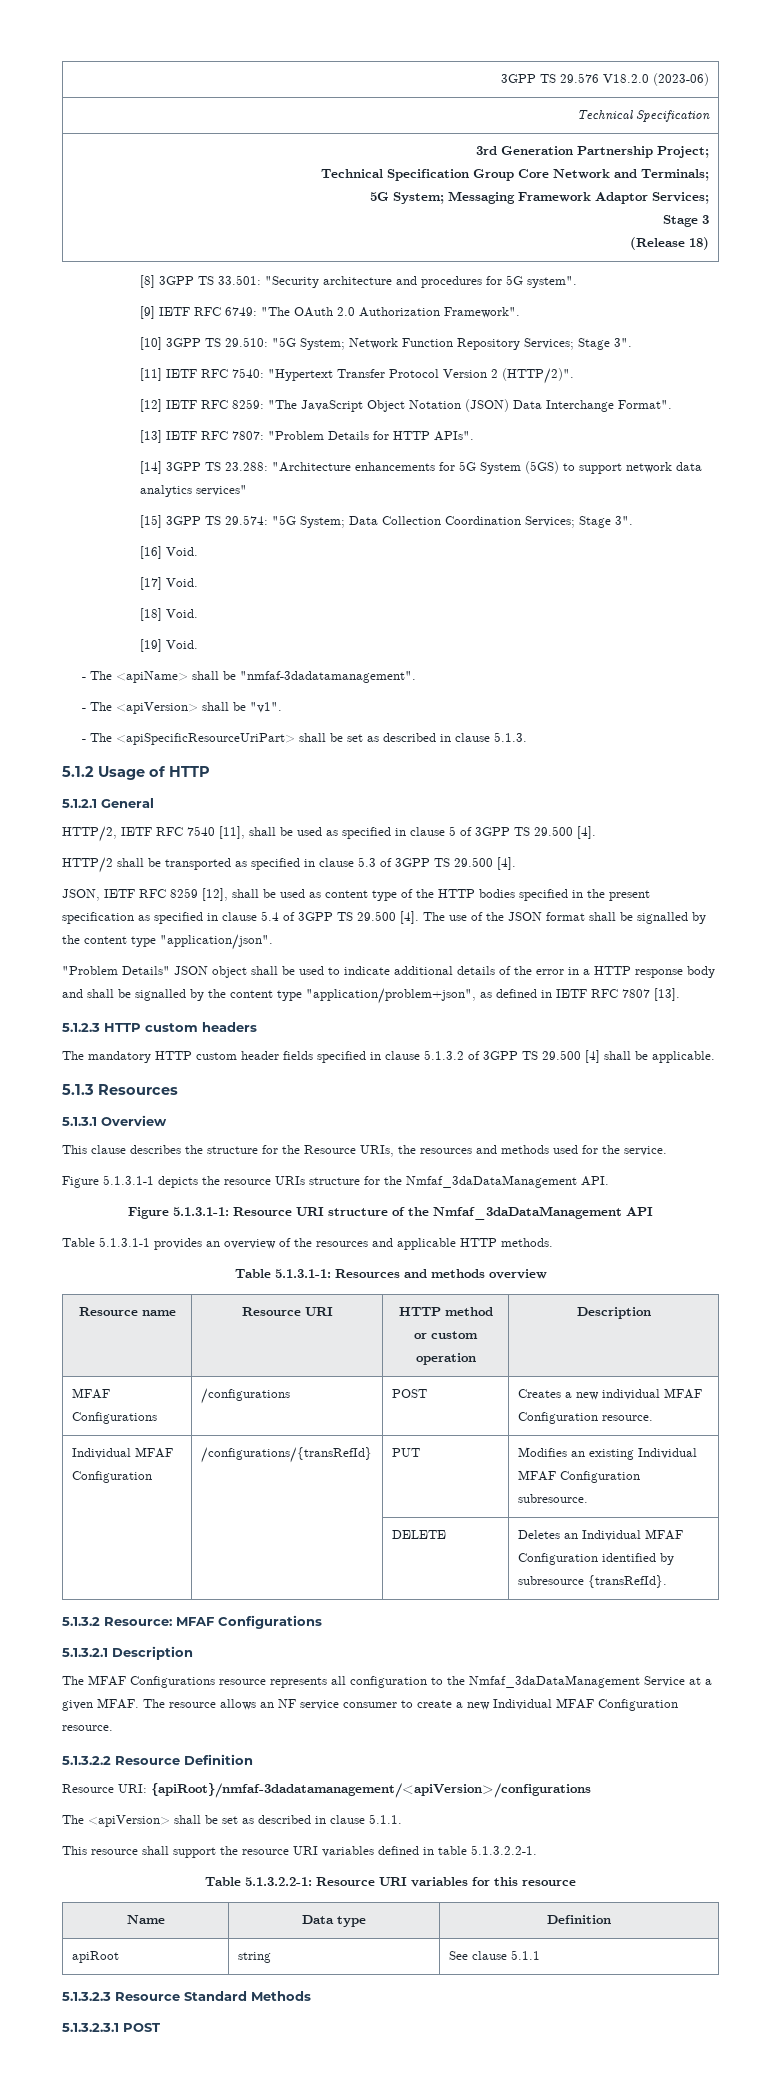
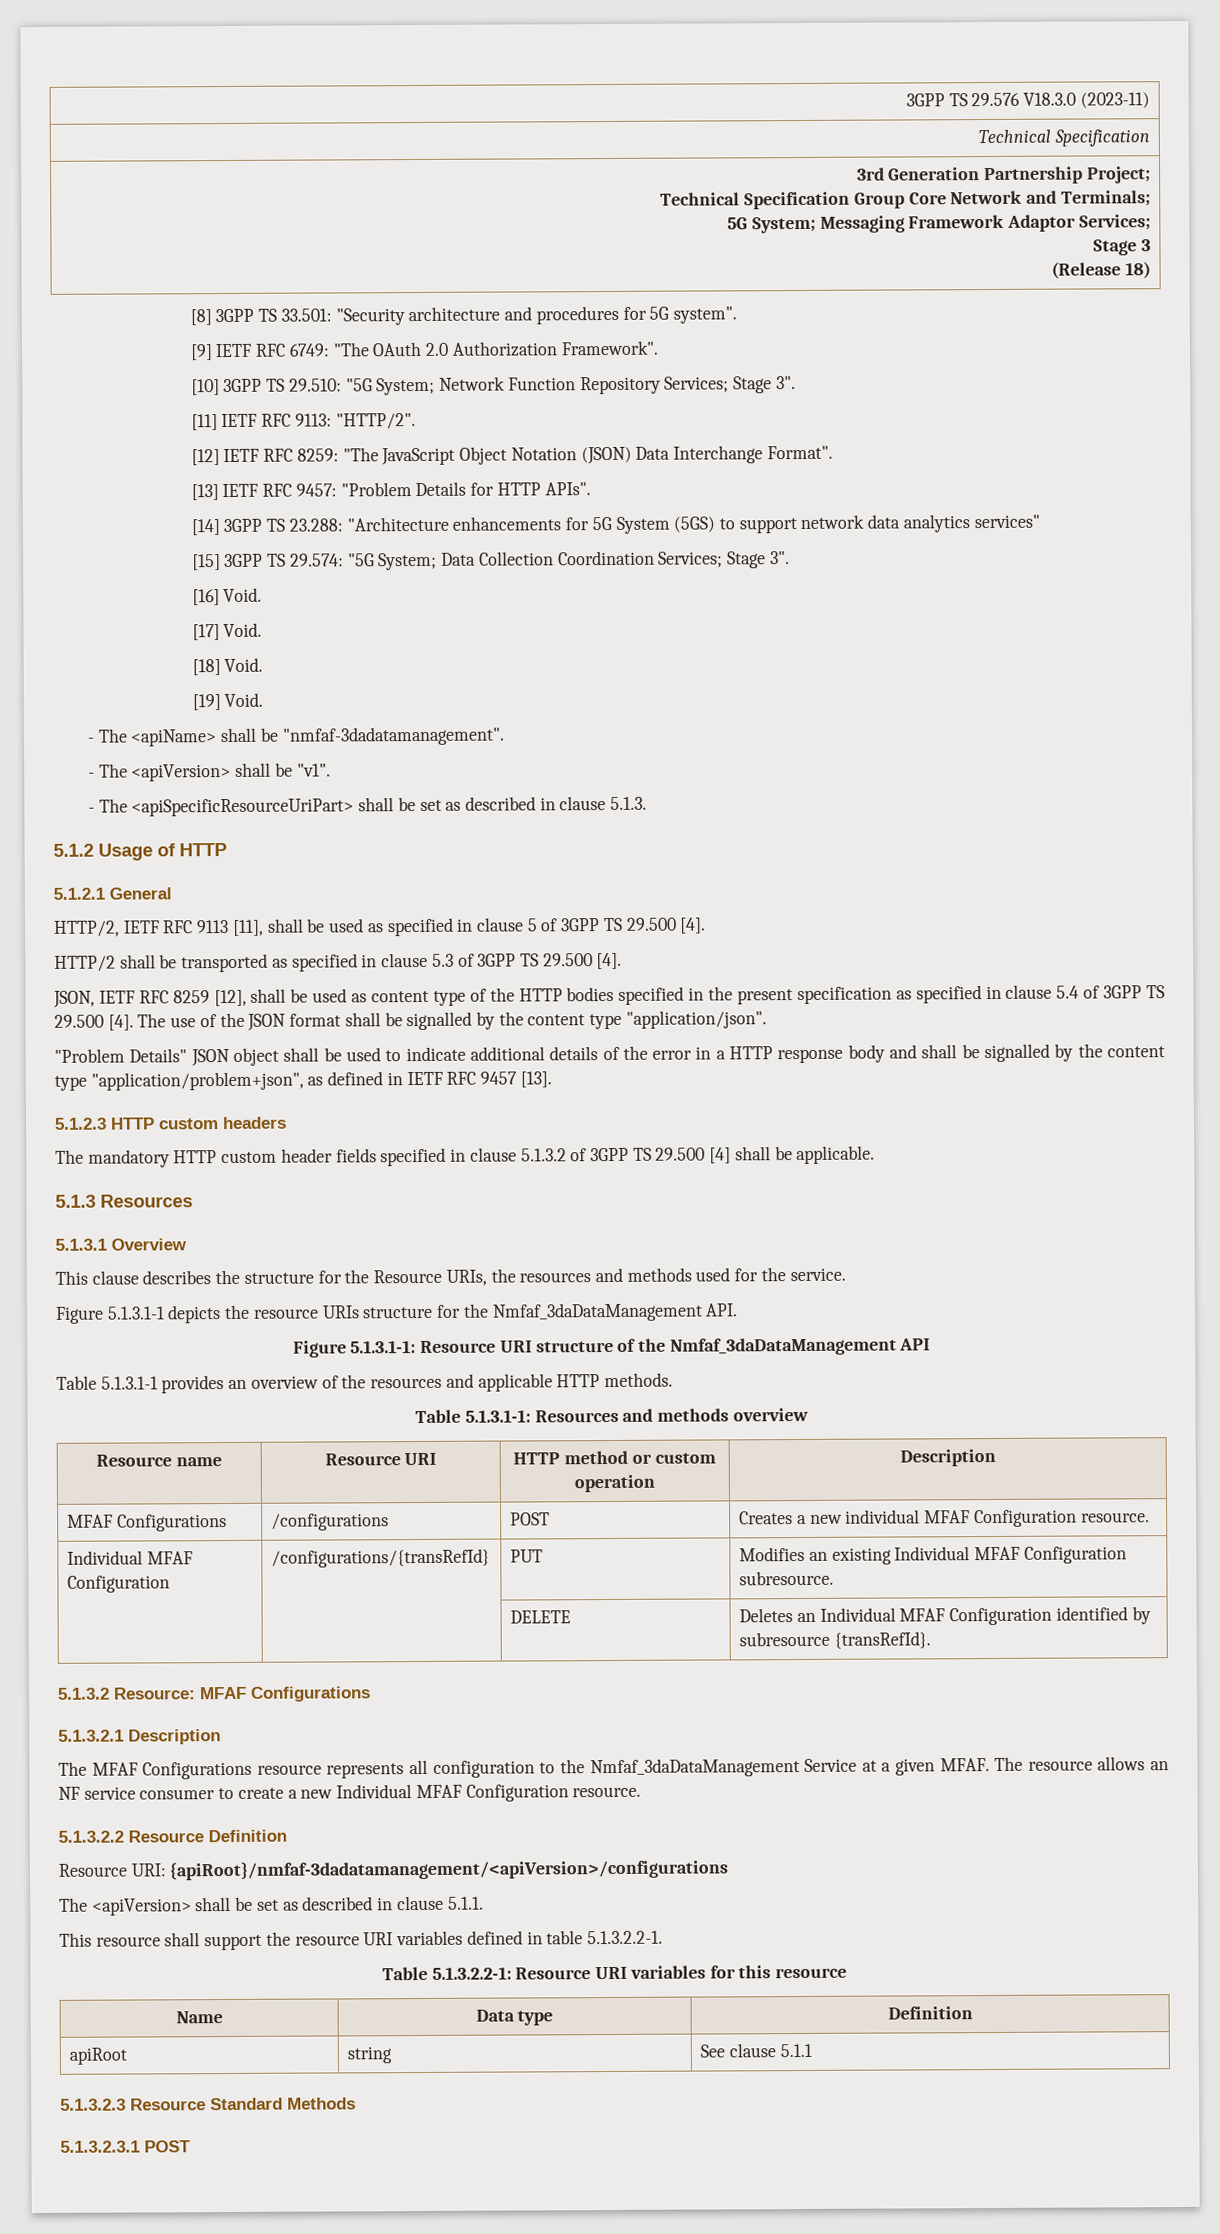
[603,73,710,86] V18.2.0 (2023-06) -> [1022,92,1150,109] V18.3.0 (2023-11)
[232,368,575,384] 7540: "Hypertext Transfer Protocol Version 2 (HTTP/2)". -> [294,413,416,430] 9113: "HTTP/2".
[232,431,265,440] 7807: -> [295,483,337,497] 9457:
[187,826,215,836] 7540 -> [196,919,230,934] 9113
[622,989,650,998] 7807 -> [480,1071,518,1085] 9457

